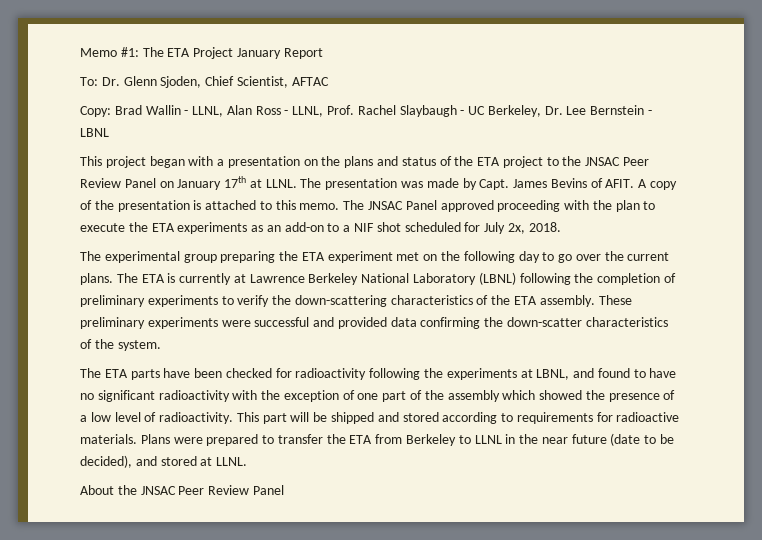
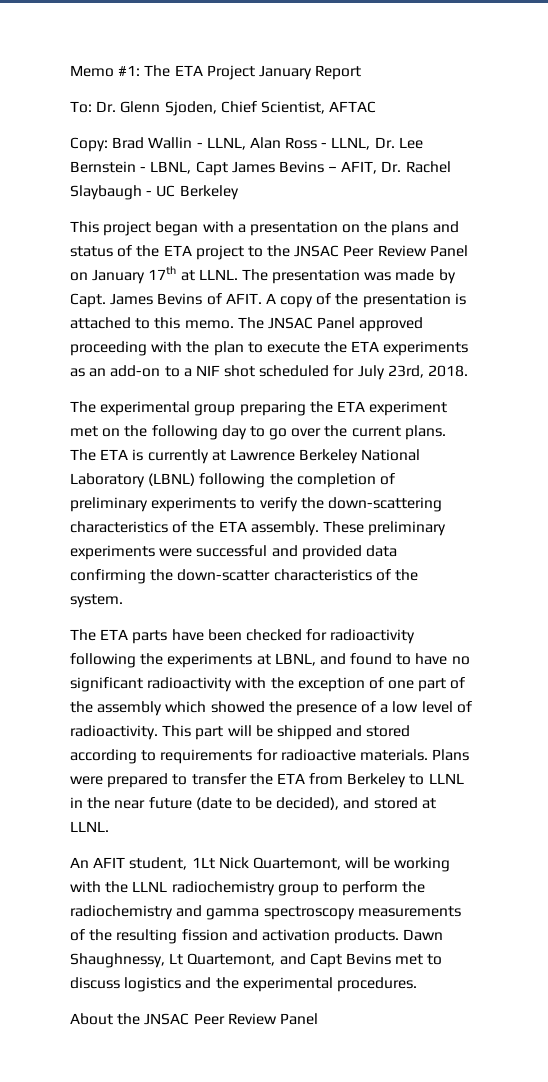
[327,105,653,117] [80,128,109,137] Prof. Rachel Slaybaugh - UC Berkeley, Dr. Lee Bernstein - LBNL -> [374,137,423,149] [70,161,451,176] [70,185,239,200] Dr. Lee Bernstein - LBNL, Capt James Bevins – AFIT, Dr. Rachel Slaybaugh - UC Berkeley
[507,223,525,234] 2x, -> [387,365,424,378] 23rd,
(248, 461) none -> [70,857,451,872] [70,881,426,896] [70,905,461,920] [70,929,444,944] [70,953,443,968] [70,977,417,992] // An AFIT student, 1Lt Nick Quartemont, will be working with the LLNL radiochemistry group to perform the radiochemistry and gamma spectroscopy measurements of the resulting fission and activation products. Dawn Shaughnessy, Lt Quartemont, and Capt Bevins met to discuss logistics and the experimental procedures.

